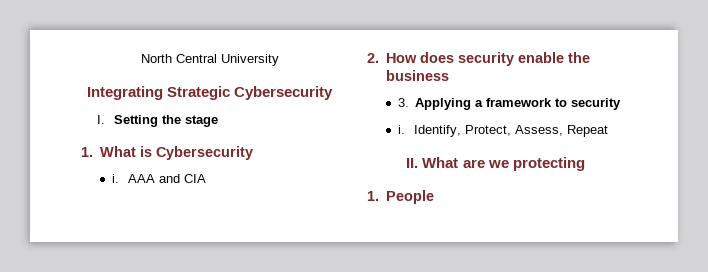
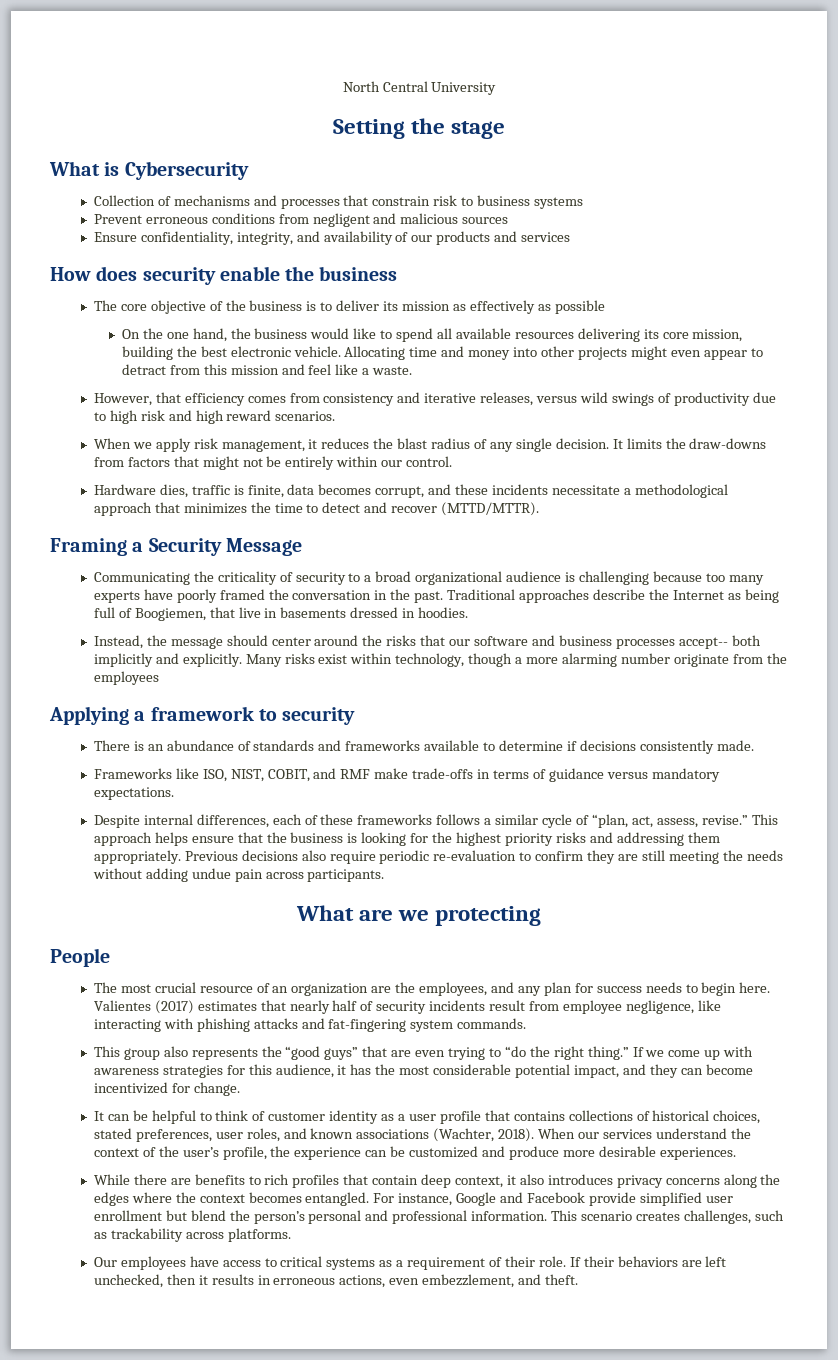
[86,86,334,100] [97,115,106,124] Integrating Strategic Cybersecurity // I. -> (497, 88) none
[81,147,93,157] 1. -> (506, 130) none
[111,174,206,183] [367,53,379,63] i. AAA and CIA // 2. -> [93,195,584,209] [93,213,509,227] [93,231,571,245] Collection of mechanisms and processes that constrain risk to business systems // Prevent erroneous conditions from negligent and malicious sources // Ensure confidentiality, integrity, and availability of our products and services //
[397,98,409,107] 3. -> [93,300,605,314] [121,328,743,342] [121,346,763,360] [121,364,413,375] [93,392,776,406] [93,410,336,424] [93,438,767,452] [93,456,453,470] [93,484,728,498] [93,502,540,516] [50,538,302,556] [93,571,764,585] [93,589,779,603] [93,607,469,621] [93,635,761,649] [93,653,787,667] [93,671,159,685] The core objective of the business is to deliver its mission as effectively as possible // On the one hand, the business would like to spend all available resources delivering its core mission, building the best electronic vehicle. Allocating time and money into other projects might even appear to detract from this mission and feel like a waste. // However, that efficiency comes from consistency and iterative releases, versus wild swings of productivity due to high risk and high reward scenarios. // When we apply risk management, it reduces the blast radius of any single decision. It limits the draw-downs from factors that might not be entirely within our control. // Hardware dies, traffic is finite, data becomes corrupt, and these incidents necessitate a methodological approach that minimizes the time to detect and recover (MTTD/MTTR). // Framing a Security Message // Communicating the criticality of security to a broad organizational audience is challenging because too many experts have poorly framed the conversation in the past. Traditional approaches describe the Internet as being full of Boogiemen, that live in basements dressed in hoodies. // Instead, the message should center around the risks that our software and business processes accept-- both implicitly and explicitly. Many risks exist within technology, though a more alarming number originate from the employees //
[397,125,608,137] [406,158,419,168] i. Identify, Protect, Assess, Repeat // II. -> [93,740,754,754] [93,768,720,782] [93,787,174,800] [93,814,778,828] [93,832,720,846] [93,850,783,864] [92,868,385,882] There is an abundance of standards and frameworks available to determine if decisions consistently made. // Frameworks like ISO, NIST, COBIT, and RMF make trade-offs in terms of guidance versus mandatory expectations. // Despite internal differences, each of these frameworks follows a similar cycle of “plan, act, assess, revise.” This approach helps ensure that the business is looking for the highest priority risks and addressing them appropriately. Previous decisions also require periodic re-evaluation to confirm they are still meeting the needs without adding undue pain across participants. //
[367,191,379,201] 1. -> (542, 916) none
(434, 197) none -> [93,982,771,996] [93,1000,721,1014] [93,1018,527,1032] [93,1046,754,1060] [93,1064,753,1078] [93,1082,240,1096] [93,1110,761,1124] [93,1128,751,1142] [93,1146,736,1160] [93,1174,781,1188] [93,1192,733,1206] [93,1210,784,1224] [93,1228,291,1242] [93,1256,727,1270] [93,1274,579,1288] // The most crucial resource of an organization are the employees, and any plan for success needs to begin here. Valientes (2017) estimates that nearly half of security incidents result from employee negligence, like interacting with phishing attacks and fat-fingering system commands. // This group also represents the “good guys” that are even trying to “do the right thing.” If we come up with awareness strategies for this audience, it has the most considerable potential impact, and they can become incentivized for change. // It can be helpful to think of customer identity as a user profile that contains collections of historical choices, stated preferences, user roles, and known associations (Wachter, 2018). When our services understand the context of the user’s profile, the experience can be customized and produce more desirable experiences. // While there are benefits to rich profiles that contain deep context, it also introduces privacy concerns along the edges where the context becomes entangled. For instance, Google and Facebook provide simplified user enrollment but blend the person’s personal and professional information. This scenario creates challenges, such as trackability across platforms. // Our employees have access to critical systems as a requirement of their role. If their behaviors are left unchecked, then it results in erroneous actions, even embezzlement, and theft.

